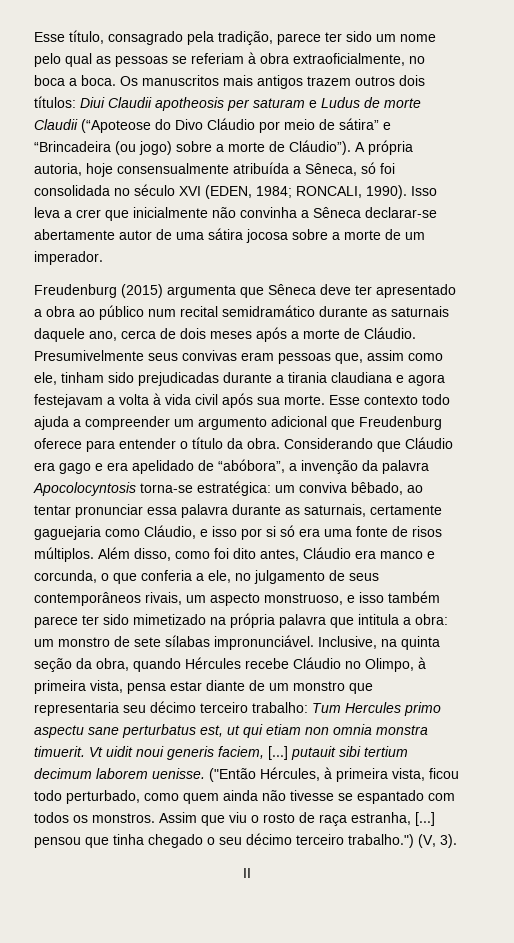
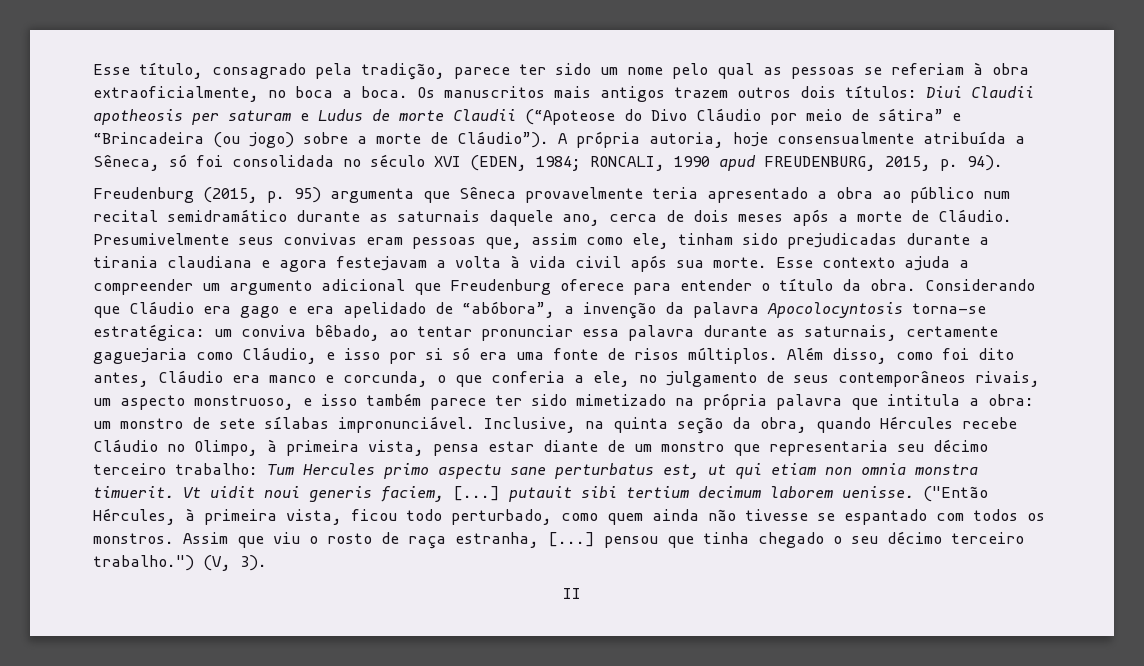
[366,185,437,199] [34,207,437,221] [34,228,425,243] [34,251,103,265] [34,284,163,298] 1990). Isso leva a crer que inicialmente não convinha a Sêneca declarar-se abertamente autor de uma sátira jocosa sobre a morte de um imperador. // Freudenburg (2015) -> [674,155,1003,171] [93,187,321,203] 1990 apud FREUDENBURG, 2015, p. 94). // Freudenburg (2015, p. 95)
[320,284,372,295] deve ter -> [525,187,698,203] provavelmente teria
[422,394,450,405] todo -> (895, 262) none

